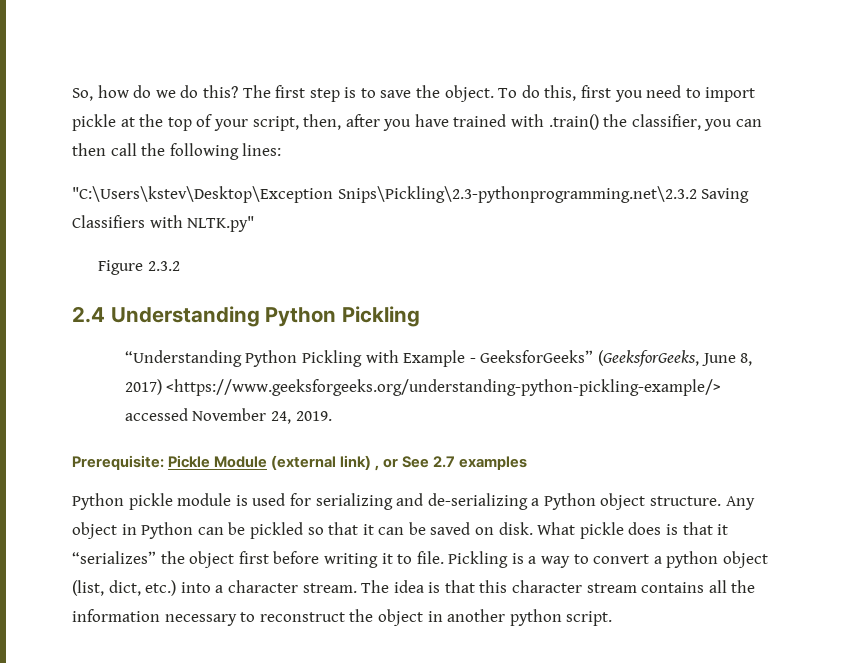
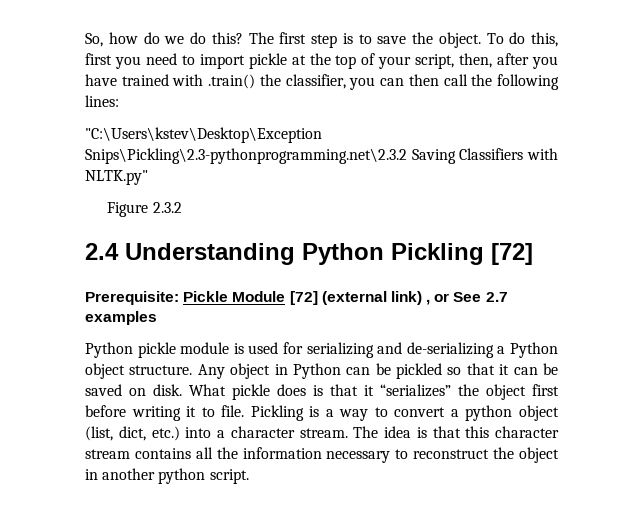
[124,350,753,367] [124,379,722,396] [124,408,332,424] // “Understanding Python Pickling with Example - GeeksforGeeks” (GeeksforGeeks, June 8, 2017) <https://www.geeksforgeeks.org/understanding-python-pickling-example/> accessed November 24, 2019. -> [491,243,533,265] [72]
(268, 462) none -> [289,291,318,305] [72]

